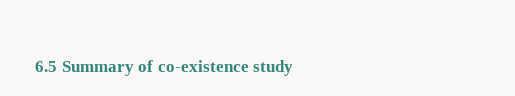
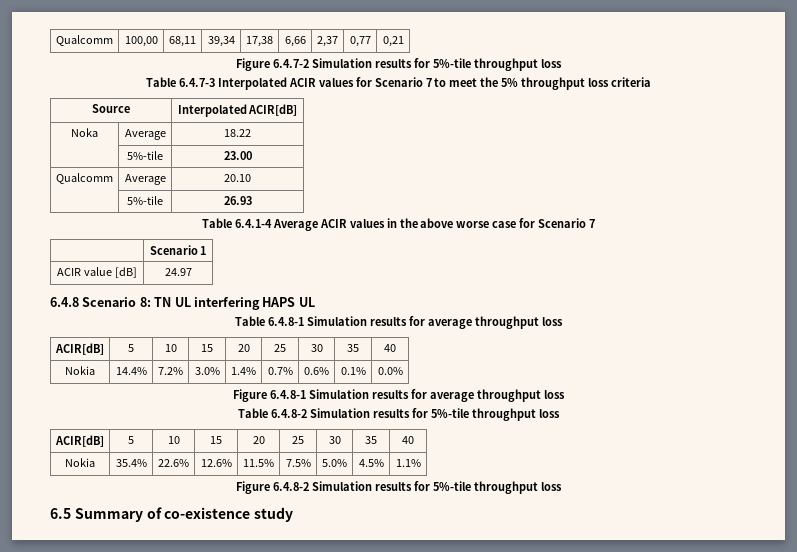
(35, 66) none -> [56,35,113,46] [124,36,158,47] [169,36,196,47] [207,36,235,47] [246,36,273,47] [284,36,306,47] [317,36,338,47] [349,36,371,47] [382,36,404,47] [236,58,562,71] [145,77,652,90] [92,104,130,113] [177,104,298,117] [71,128,98,137] [124,129,166,140] [224,129,252,137] [127,151,163,160] [223,151,252,160] [56,173,113,184] [124,174,166,185] [224,174,252,182] [127,196,163,205] [223,196,252,205] [201,218,596,231] [149,245,207,255] [57,267,137,278] [164,268,192,276] [50,297,315,310] [235,316,563,329] [55,343,104,355] [128,344,134,352] [164,344,177,352] [201,344,213,352] [237,344,250,352] [274,344,286,352] [310,344,323,352] [347,344,359,352] [384,344,396,352] [65,366,95,375] [115,367,147,375] [158,367,183,375] [194,367,220,375] [231,367,256,375] [267,367,293,375] [304,367,329,375] [340,367,366,375] [377,367,403,375] [233,389,565,402] [238,408,560,421] [55,435,104,447] [128,436,134,444] [167,436,180,444] [210,436,223,444] [252,436,265,444] [292,436,304,444] [328,436,341,444] [365,436,377,444] [402,436,414,444] [65,458,95,467] [115,459,147,467] [158,459,189,467] [200,459,232,467] [243,459,274,467] [285,459,311,467] [322,459,347,467] [358,459,384,467] [395,459,421,467] [236,481,562,494] Qualcomm | 100,00 | 68,11 | 39,34 | 17,38 | 6,66 | 2,37 | 0,77 | 0,21 // Figure 6.4.7-2 Simulation results for 5%-tile throughput loss // Table 6.4.7-3 Interpolated ACIR values for Scenario 7 to meet the 5% throughput loss criteria // Source | Interpolated ACIR[dB] // Noka | Average | 18.22 // | 5%-tile | 23.00 // Qualcomm | Average | 20.10 // | 5%-tile | 26.93 // Table 6.4.1-4 Average ACIR values in the above worse case for Scenario 7 // | Scenario 1 // ACIR value [dB] | 24.97 // 6.4.8 Scenario 8: TN UL interfering HAPS UL // Table 6.4.8-1 Simulation results for average throughput loss // ACIR[dB] | 5 | 10 | 15 | 20 | 25 | 30 | 35 | 40 // Nokia | 14.4% | 7.2% | 3.0% | 1.4% | 0.7% | 0.6% | 0.1% | 0.0% // Figure 6.4.8-1 Simulation results for average throughput loss // Table 6.4.8-2 Simulation results for 5%-tile throughput loss // ACIR[dB] | 5 | 10 | 15 | 20 | 25 | 30 | 35 | 40 // Nokia | 35.4% | 22.6% | 12.6% | 11.5% | 7.5% | 5.0% | 4.5% | 1.1% // Figure 6.4.8-2 Simulation results for 5%-tile throughput loss //

